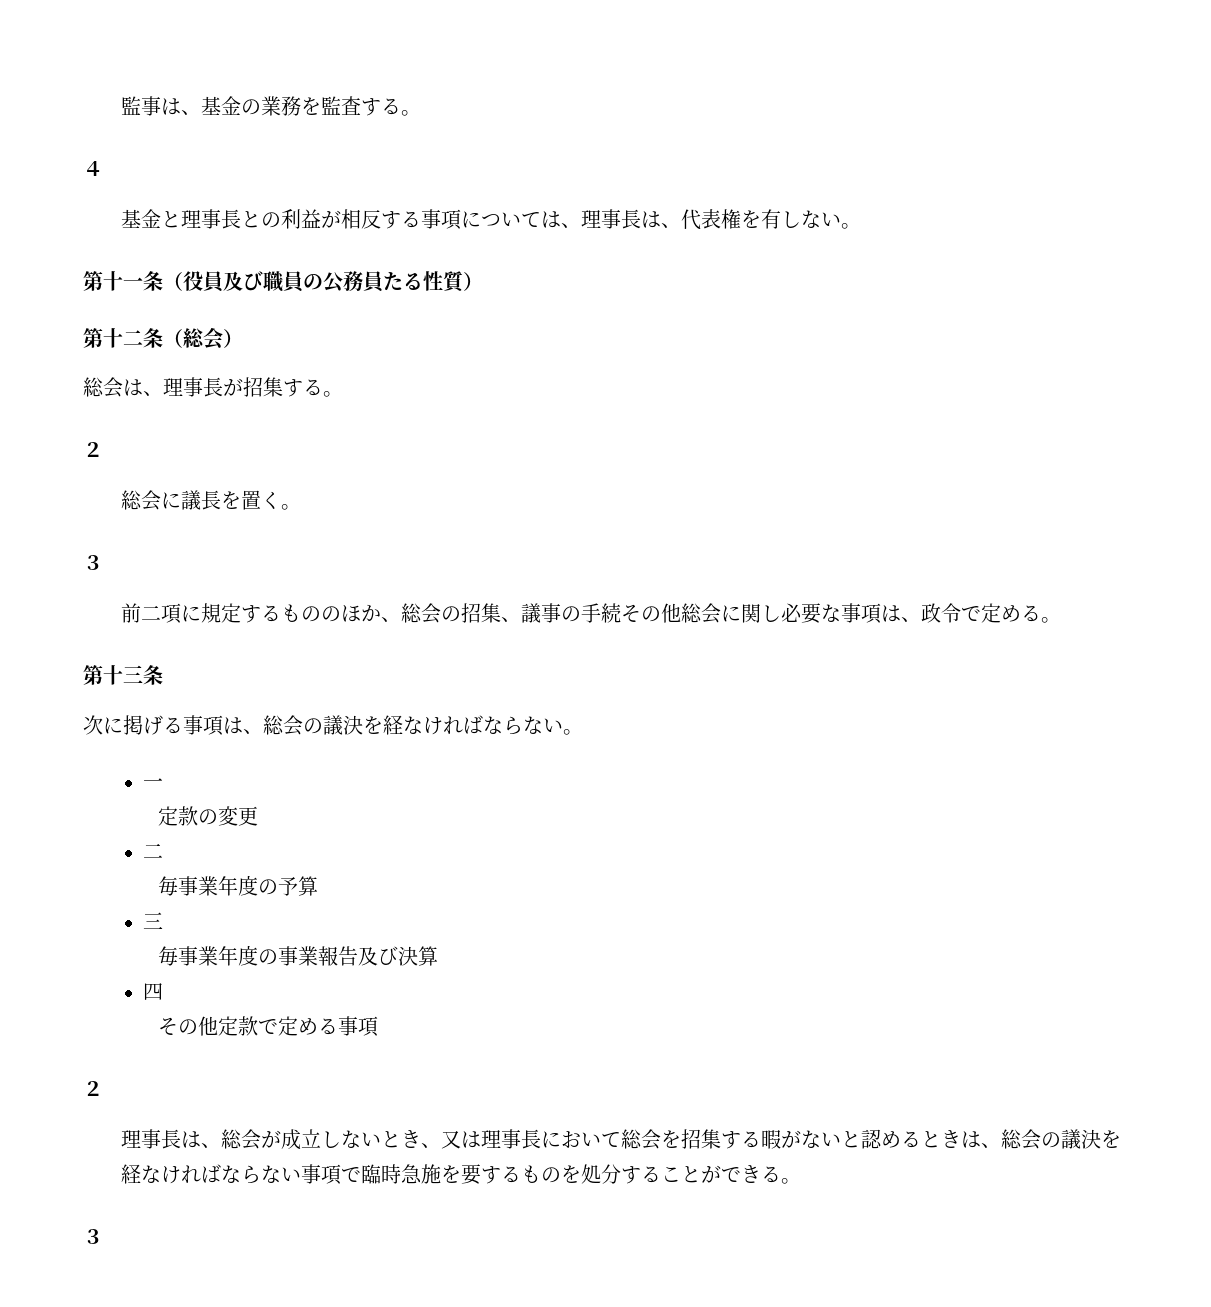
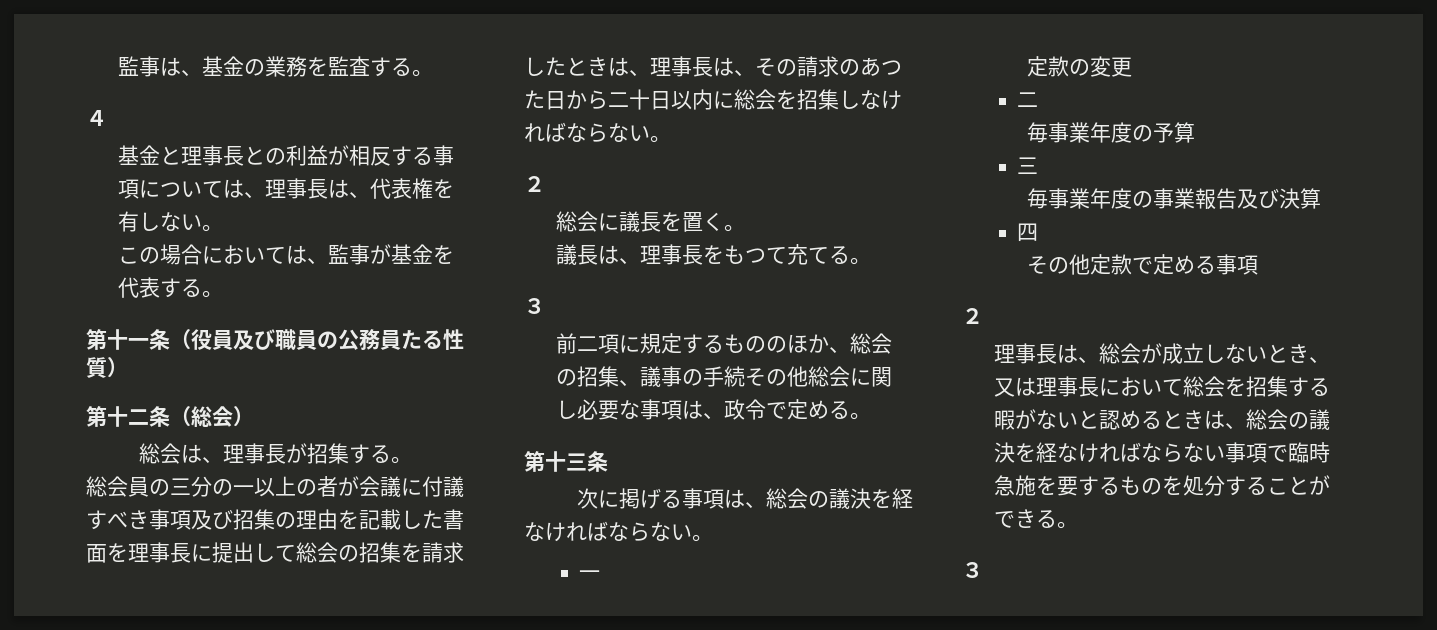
(861, 226) none -> [118,244,455,265] [118,277,224,298] // この場合においては、監事が基金を代表する。
(343, 394) none -> [86,476,464,497] [86,509,464,530] [86,542,464,563] [524,56,902,77] [524,89,902,110] [524,122,671,143] // 総会員の三分の一以上の者が会議に付議すべき事項及び招集の理由を記載した書面を理事長に提出して総会の招集を請求したときは、理事長は、その請求のあつた日から二十日以内に総会を招集しなければならない。
(301, 507) none -> [556,244,872,265] // 議長は、理事長をもつて充てる。

